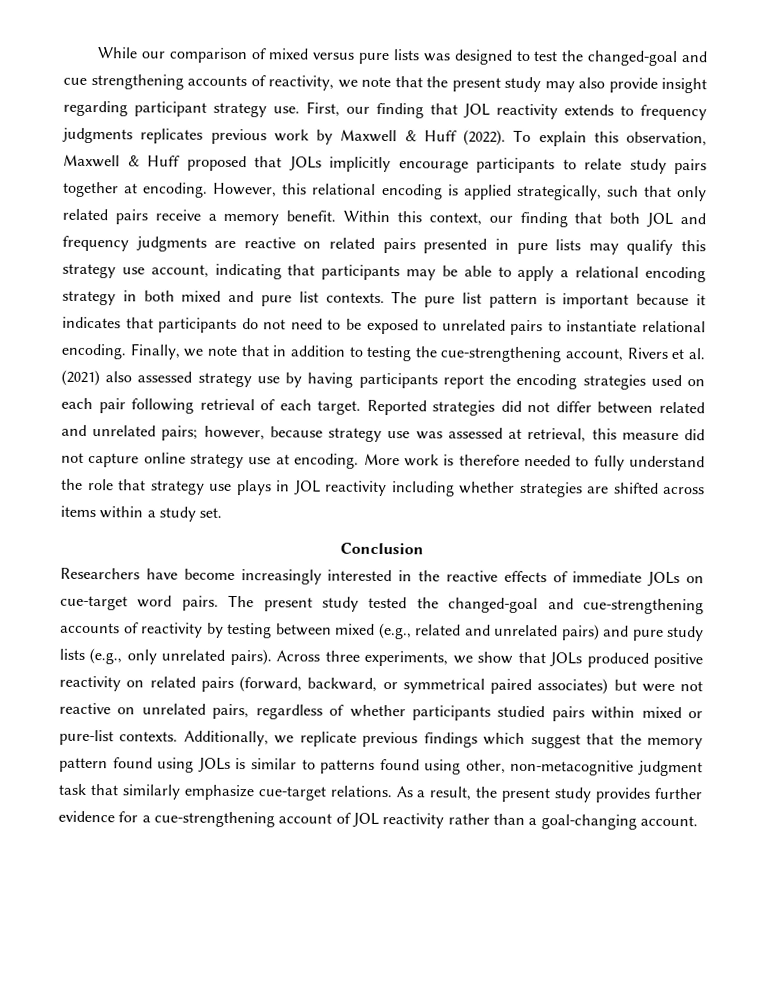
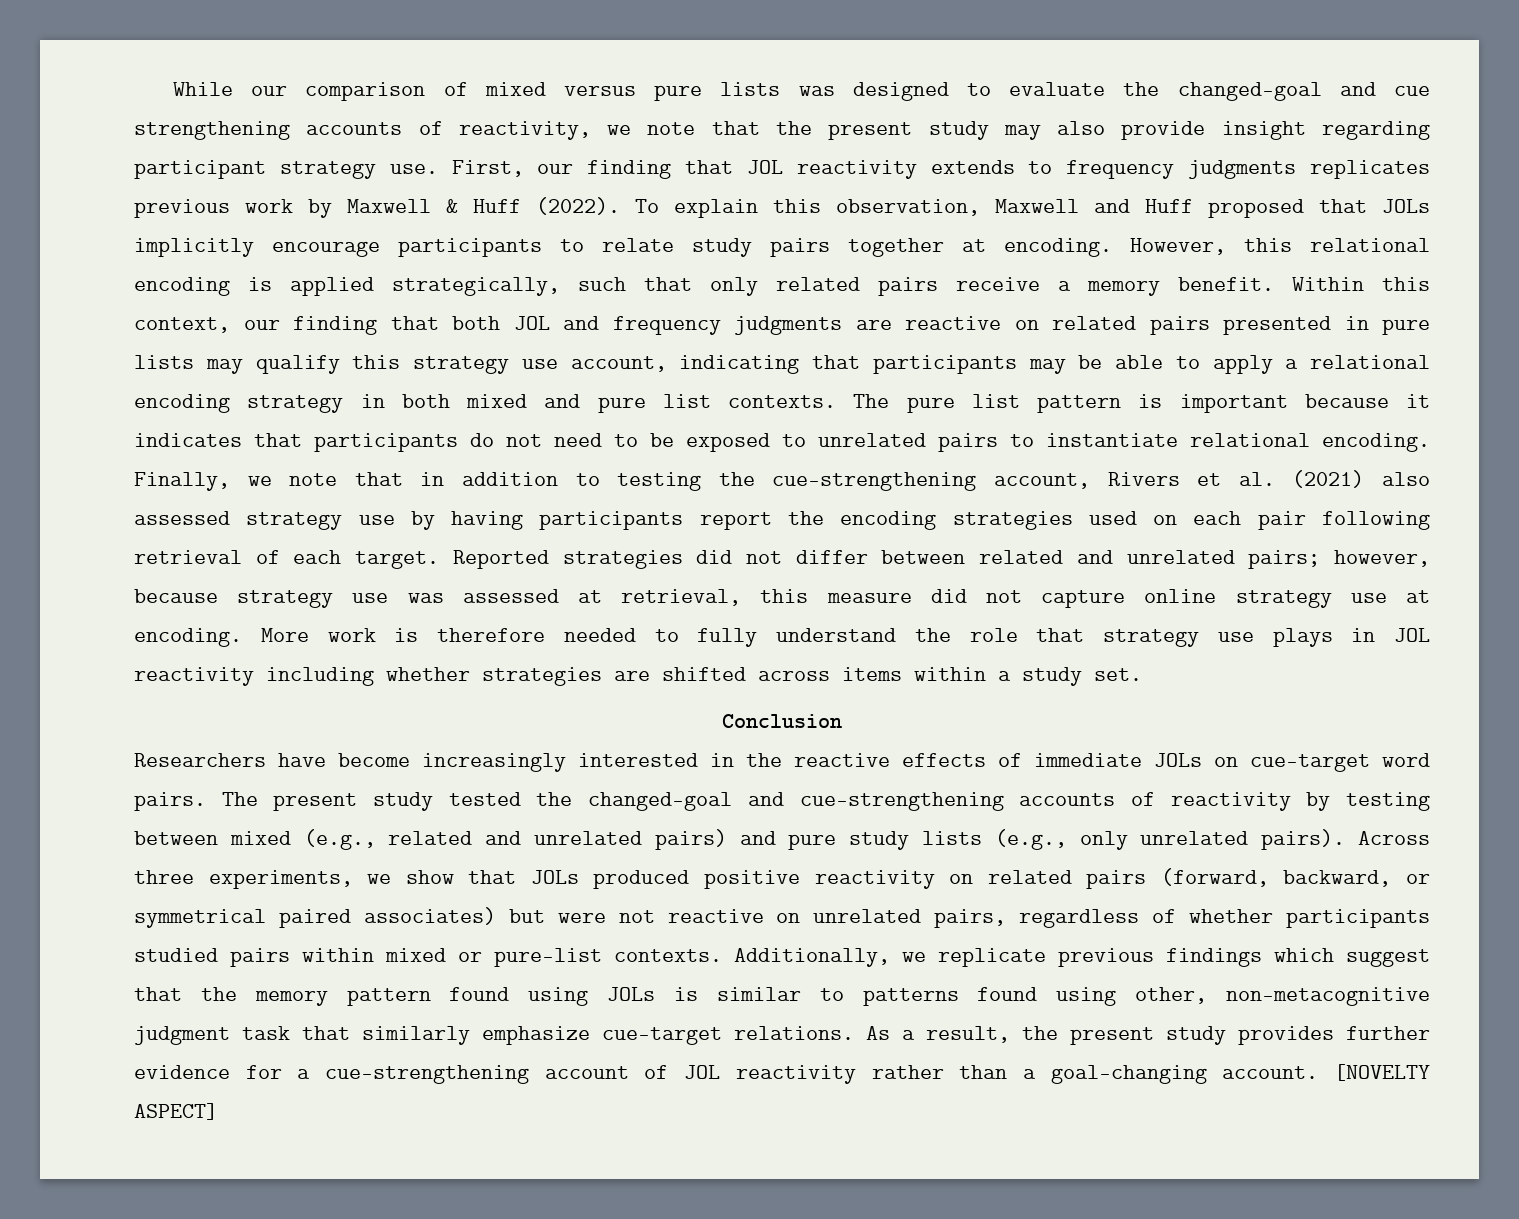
[533,51,559,62] test -> [1009,82,1106,96] evaluate
[127,155,140,167] & -> [1094,199,1130,213] and
(698, 821) none -> [1334,1064,1430,1081] [134,1103,218,1120] [NOVELTY ASPECT]

